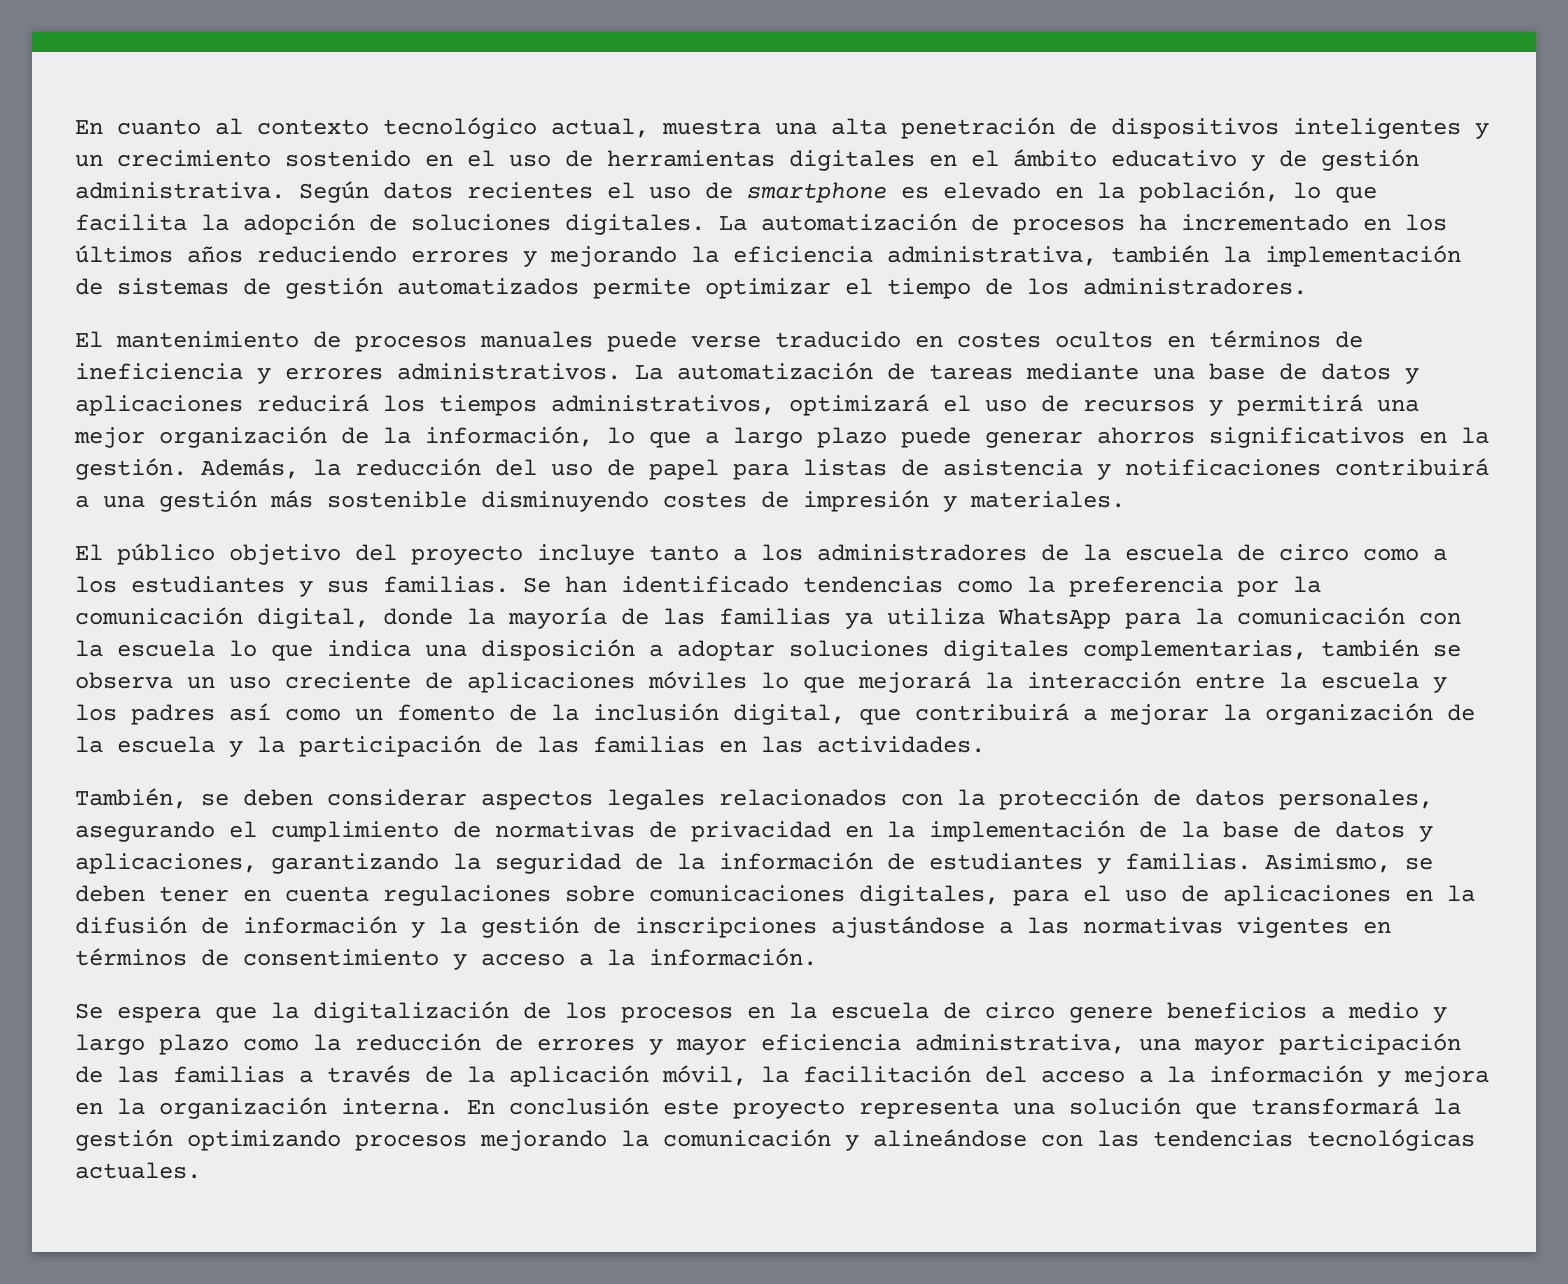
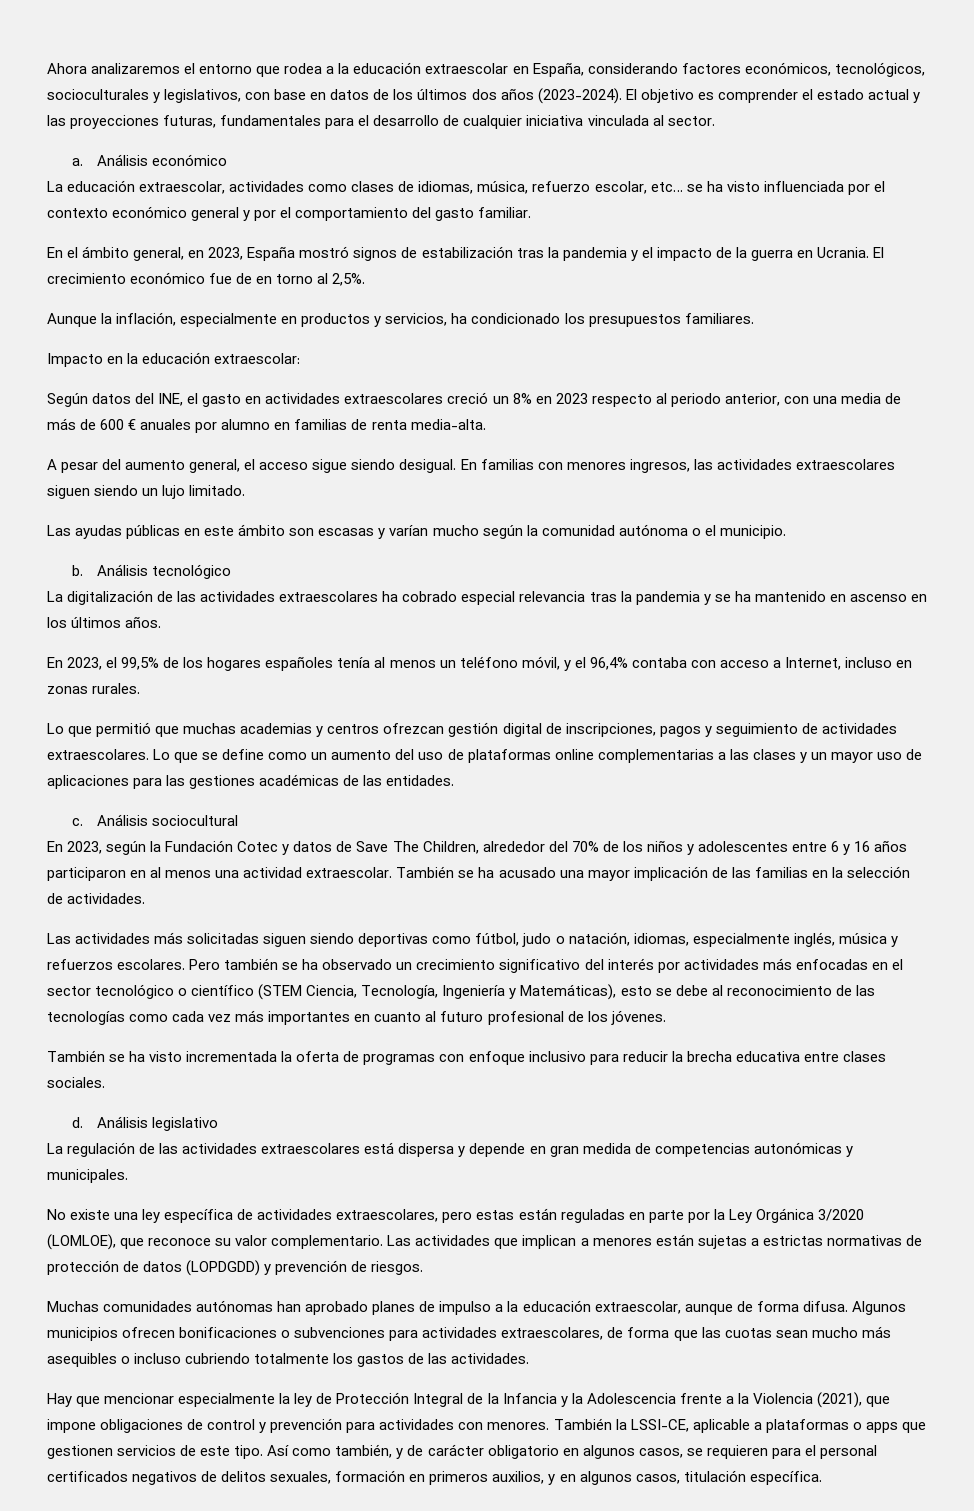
[75,117,1489,139] [75,149,1419,171] [75,181,1377,203] [75,213,1447,235] [75,245,1461,267] [75,277,1307,299] [75,330,1363,352] [75,362,1419,384] [75,394,1419,416] [74,426,1489,448] [75,458,1489,480] [75,490,1125,512] [75,543,1447,565] [75,576,1321,597] [75,607,1461,629] [75,639,1461,661] [75,671,1447,693] [75,703,1475,725] [75,735,985,757] [75,788,1433,810] [75,820,1433,842] [75,852,1433,874] [75,885,1475,906] [75,916,1391,938] [75,948,817,970] [75,1001,1447,1023] [75,1033,1461,1055] [75,1065,1489,1087] [75,1097,1461,1119] [75,1129,1475,1151] [75,1162,201,1179] En cuanto al contexto tecnológico actual, muestra una alta penetración de dispositivos inteligentes y un crecimiento sostenido en el uso de herramientas digitales en el ámbito educativo y de gestión administrativa. Según datos recientes el uso de smartphone es elevado en la población, lo que facilita la adopción de soluciones digitales. La automatización de procesos ha incrementado en los últimos años reduciendo errores y mejorando la eficiencia administrativa, también la implementación de sistemas de gestión automatizados permite optimizar el tiempo de los administradores. // El mantenimiento de procesos manuales puede verse traducido en costes ocultos en términos de ineficiencia y errores administrativos. La automatización de tareas mediante una base de datos y aplicaciones reducirá los tiempos administrativos, optimizará el uso de recursos y permitirá una mejor organización de la información, lo que a largo plazo puede generar ahorros significativos en la gestión. Además, la reducción del uso de papel para listas de asistencia y notificaciones contribuirá a una gestión más sostenible disminuyendo costes de impresión y materiales. // El público objetivo del proyecto incluye tanto a los administradores de la escuela de circo como a los estudiantes y sus familias. Se han identificado tendencias como la preferencia por la comunicación digital, donde la mayoría de las familias ya utiliza WhatsApp para la comunicación con la escuela lo que indica una disposición a adoptar soluciones digitales complementarias, también se observa un uso creciente de aplicaciones móviles lo que mejorará la interacción entre la escuela y los padres así como un fomento de la inclusión digital, que contribuirá a mejorar la organización de la escuela y la participación de las familias en las actividades. // También, se deben considerar aspectos legales relacionados con la protección de datos personales, asegurando el cumplimiento de normativas de privacidad en la implementación de la base de datos y aplicaciones, garantizando la seguridad de la información de estudiantes y familias. Asimismo, se deben tener en cuenta regulaciones sobre comunicaciones digitales, para el uso de aplicaciones en la difusión de información y la gestión de inscripciones ajustándose a las normativas vigentes en términos de consentimiento y acceso a la información. // Se espera que la digitalización de los procesos en la escuela de circo genere beneficios a medio y largo plazo como la reducción de errores y mayor eficiencia administrativa, una mayor participación de las familias a través de la aplicación móvil, la facilitación del acceso a la información y mejora en la organización interna. En conclusión este proyecto representa una solución que transformará la gestión optimizando procesos mejorando la comunicación y alineándose con las tendencias tecnológicas actuales. -> [47,62,925,77] [47,88,920,104] [47,115,715,129] [71,154,227,166] [47,180,885,195] [47,206,532,221] [47,246,885,261] [47,272,366,286] [47,312,754,327] [47,352,301,367] [47,392,902,407] [47,418,486,433] [47,459,895,473] [47,485,246,499] [47,524,786,539] [71,564,231,579] [47,590,927,605] [47,616,162,628] [47,656,913,671] [47,683,141,694] [47,722,897,737] [47,749,923,763] [47,774,455,789] [71,814,238,826] [47,840,908,855] [47,866,910,881] [47,893,146,904] [47,932,898,947] [47,958,903,973] [47,984,875,1000] [47,1010,666,1025] [47,1050,886,1065] [47,1077,105,1088] [71,1116,218,1131] [47,1142,853,1157] [47,1169,128,1183] [47,1208,864,1223] [47,1234,922,1250] [47,1260,424,1276] [47,1300,906,1315] [47,1326,891,1341] [47,1353,530,1367] [47,1392,890,1408] [47,1418,926,1433] [47,1444,877,1459] [47,1470,822,1485] Ahora analizaremos el entorno que rodea a la educación extraescolar en España, considerando factores económicos, tecnológicos, socioculturales y legislativos, con base en datos de los últimos dos años (2023-2024). El objetivo es comprender el estado actual y las proyecciones futuras, fundamentales para el desarrollo de cualquier iniciativa vinculada al sector. // a. Análisis económico // La educación extraescolar, actividades como clases de idiomas, música, refuerzo escolar, etc… se ha visto influenciada por el contexto económico general y por el comportamiento del gasto familiar. // En el ámbito general, en 2023, España mostró signos de estabilización tras la pandemia y el impacto de la guerra en Ucrania. El crecimiento económico fue de en torno al 2,5%. // Aunque la inflación, especialmente en productos y servicios, ha condicionado los presupuestos familiares. // Impacto en la educación extraescolar: // Según datos del INE, el gasto en actividades extraescolares creció un 8% en 2023 respecto al periodo anterior, con una media de más de 600 € anuales por alumno en familias de renta media-alta. // A pesar del aumento general, el acceso sigue siendo desigual. En familias con menores ingresos, las actividades extraescolares siguen siendo un lujo limitado. // Las ayudas públicas en este ámbito son escasas y varían mucho según la comunidad autónoma o el municipio. // b. Análisis tecnológico // La digitalización de las actividades extraescolares ha cobrado especial relevancia tras la pandemia y se ha mantenido en ascenso en los últimos años. // En 2023, el 99,5% de los hogares españoles tenía al menos un teléfono móvil, y el 96,4% contaba con acceso a Internet, incluso en zonas rurales. // Lo que permitió que muchas academias y centros ofrezcan gestión digital de inscripciones, pagos y seguimiento de actividades extraescolares. Lo que se define como un aumento del uso de plataformas online complementarias a las clases y un mayor uso de aplicaciones para las gestiones académicas de las entidades. // c. Análisis sociocultural // En 2023, según la Fundación Cotec y datos de Save The Children, alrededor del 70% de los niños y adolescentes entre 6 y 16 años participaron en al menos una actividad extraescolar. También se ha acusado una mayor implicación de las familias en la selección de actividades. // Las actividades más solicitadas siguen siendo deportivas como fútbol, judo o natación, idiomas, especialmente inglés, música y refuerzos escolares. Pero también se ha observado un crecimiento significativo del interés por actividades más enfocadas en el sector tecnológico o científico (STEM Ciencia, Tecnología, Ingeniería y Matemáticas), esto se debe al reconocimiento de las tecnologías como cada vez más importantes en cuanto al futuro profesional de los jóvenes. // También se ha visto incrementada la oferta de programas con enfoque inclusivo para reducir la brecha educativa entre clases sociales. // d. Análisis legislativo // La regulación de las actividades extraescolares está dispersa y depende en gran medida de competencias autonómicas y municipales. // No existe una ley específica de actividades extraescolares, pero estas están reguladas en parte por la Ley Orgánica 3/2020 (LOMLOE), que reconoce su valor complementario. Las actividades que implican a menores están sujetas a estrictas normativas de protección de datos (LOPDGDD) y prevención de riesgos. // Muchas comunidades autónomas han aprobado planes de impulso a la educación extraescolar, aunque de forma difusa. Algunos municipios ofrecen bonificaciones o subvenciones para actividades extraescolares, de forma que las cuotas sean mucho más asequibles o incluso cubriendo totalmente los gastos de las actividades. // Hay que mencionar especialmente la ley de Protección Integral de la Infancia y la Adolescencia frente a la Violencia (2021), que impone obligaciones de control y prevención para actividades con menores. También la LSSI-CE, aplicable a plataformas o apps que gestionen servicios de este tipo. Así como también, y de carácter obligatorio en algunos casos, se requieren para el personal certificados negativos de delitos sexuales, formación en primeros auxilios, y en algunos casos, titulación específica.

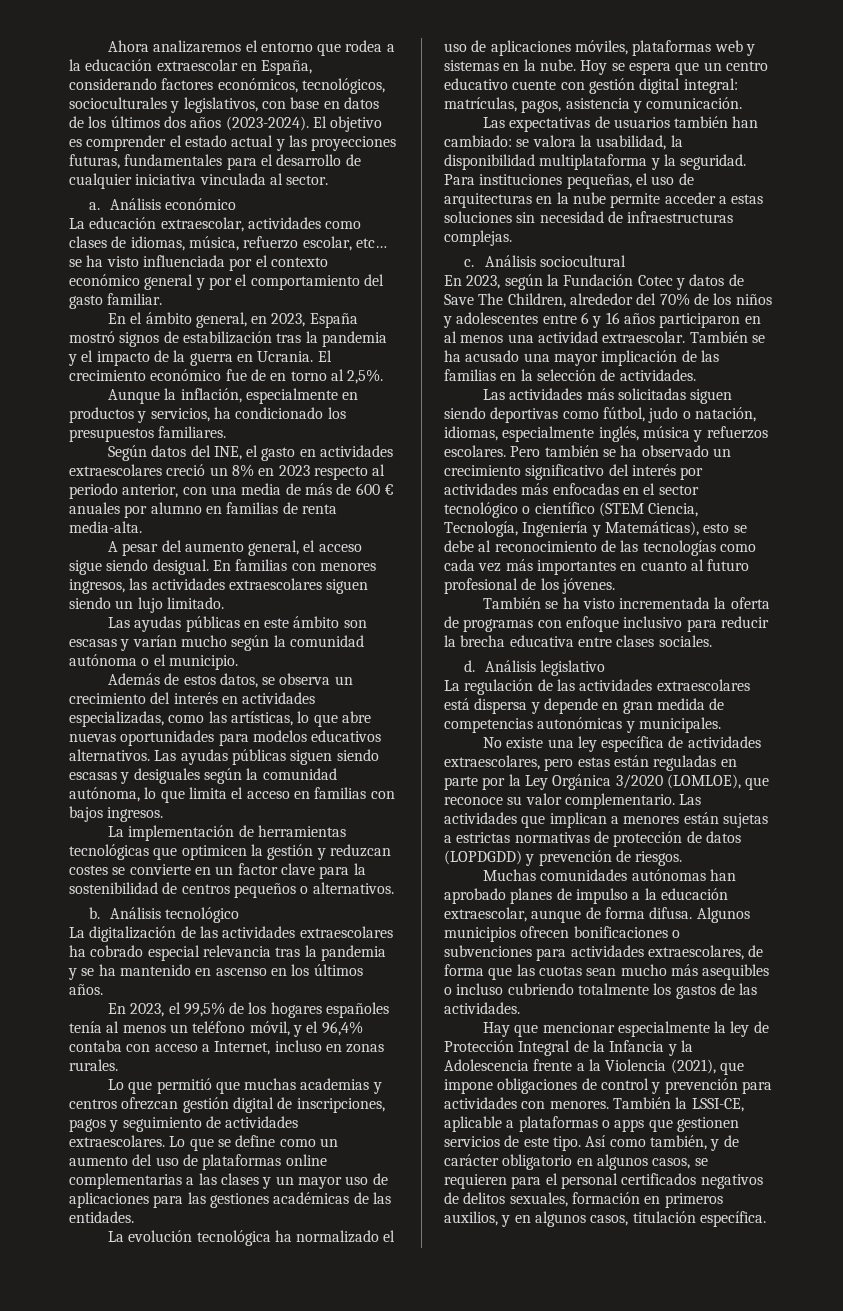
[47,352,301,367] // Impacto en la educación extraescolar: -> (227, 432) none
(786, 532) none -> [107,673,353,688] [69,692,316,704] [69,711,371,727] [69,730,382,746] [69,749,379,765] [69,768,337,784] [69,787,395,803] [69,806,164,822] [107,825,346,841] [69,844,391,860] [69,863,366,879] [69,882,394,898] // Además de estos datos, se observa un crecimiento del interés en actividades especializadas, como las artísticas, lo que abre nuevas oportunidades para modelos educativos alternativos. Las ayudas públicas siguen siendo escasas y desiguales según la comunidad autónoma, lo que limita el acceso en familias con bajos ingresos. // La implementación de herramientas tecnológicas que optimicen la gestión y reduzcan costes se convierte en un factor clave para la sostenibilidad de centros pequeños o alternativos.
(455, 780) none -> [107,1230,396,1246] [444,40,755,56] [444,59,768,75] [444,78,738,94] [444,97,743,113] [482,116,759,132] [444,135,683,150] [444,154,747,170] [444,173,694,189] [444,192,764,208] [444,211,734,223] [444,230,512,246] // La evolución tecnológica ha normalizado el uso de aplicaciones móviles, plataformas web y sistemas en la nube. Hoy se espera que un centro educativo cuente con gestión digital integral: matrículas, pagos, asistencia y comunicación. // Las expectativas de usuarios también han cambiado: se valora la usabilidad, la disponibilidad multiplataforma y la seguridad. Para instituciones pequeñas, el uso de arquitecturas en la nube permite acceder a estas soluciones sin necesidad de infraestructuras complejas.

